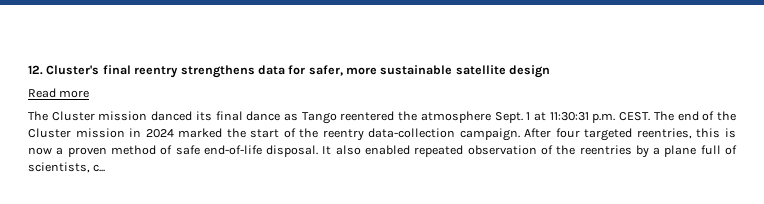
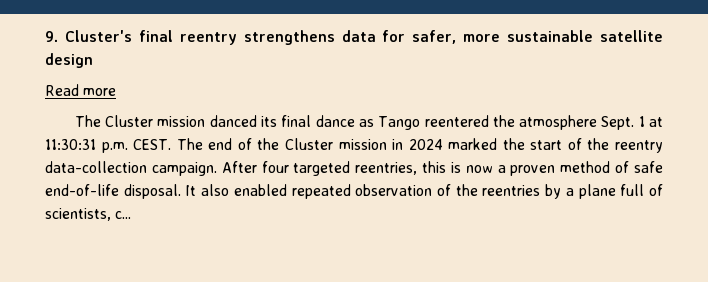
[28,65,43,75] 12. -> [45,31,58,42] 9.

